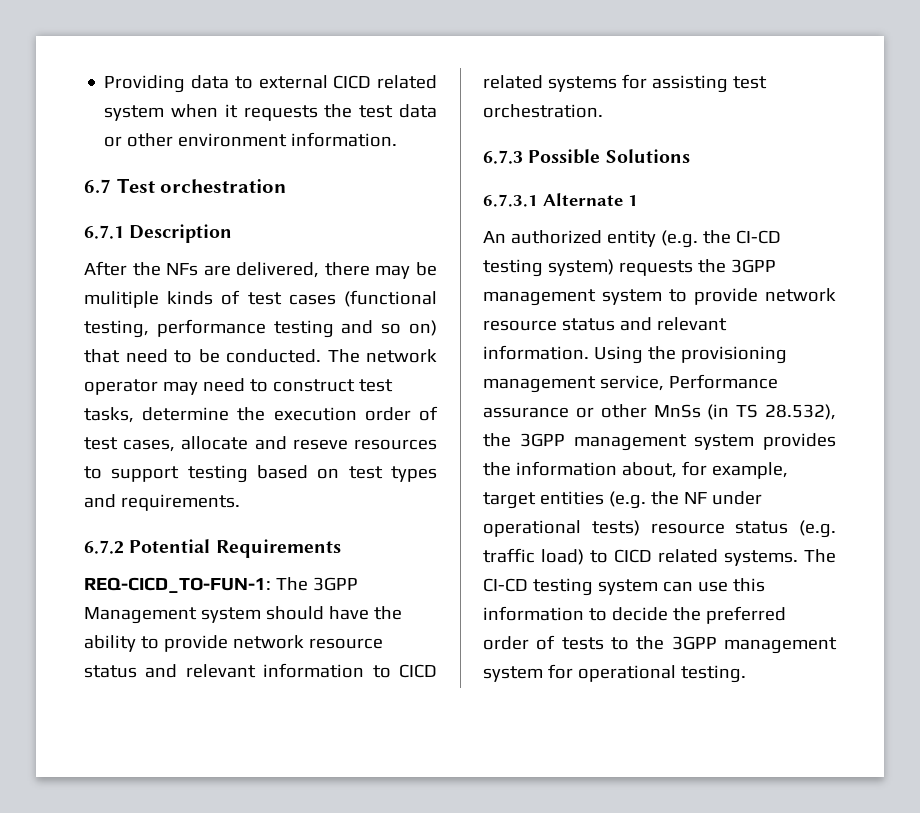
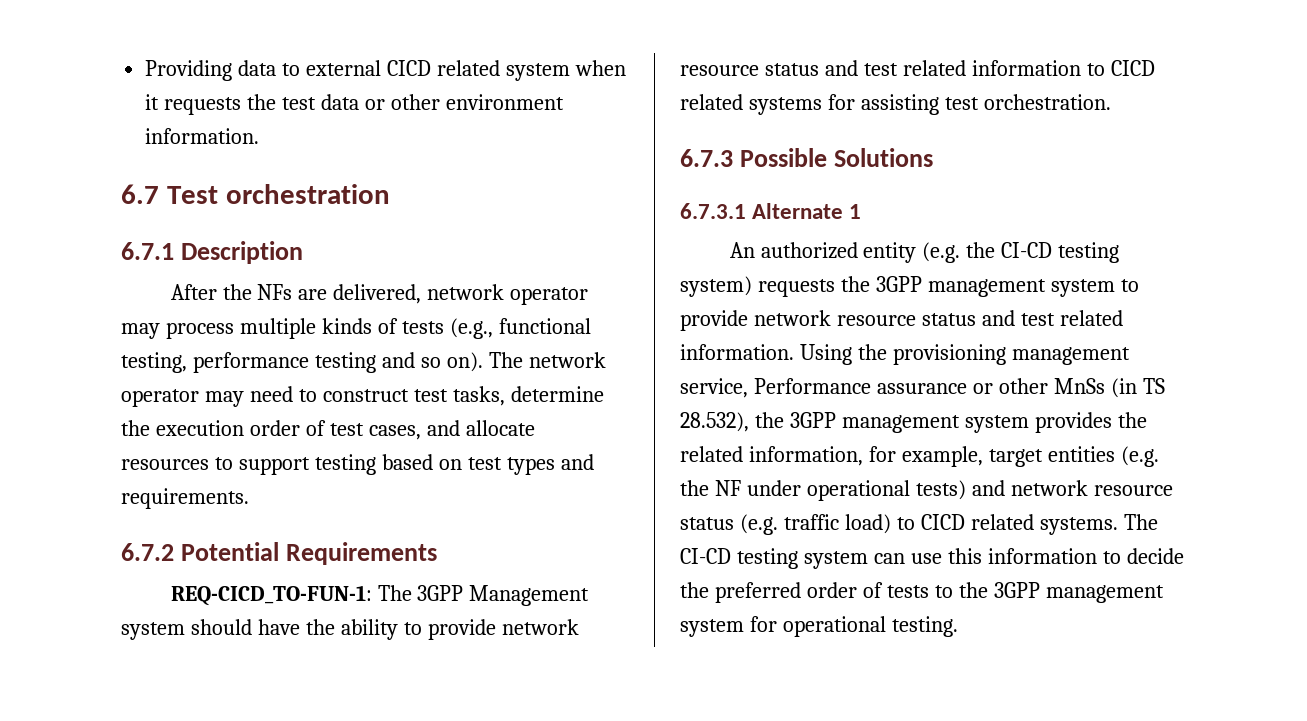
[324,262,437,279] [84,290,437,308] there may be mulitiple kinds of test cases (functional -> [427,284,589,305] [121,318,591,339] network operator may process multiple kinds of tests (e.g., functional
[409,320,437,336] [84,349,321,363] on) that need to be conducted. -> [446,352,483,372] on).
[181,436,348,450] allocate and reseve -> [426,420,535,436] and allocate
[185,664,256,678] relevant -> [863,60,966,76] test related
[656,317,727,331] relevant -> [1020,310,1123,326] test related
[515,461,677,478] information about, -> [680,446,863,466] related information,
(640, 528) none -> [971,480,1088,496] and network

